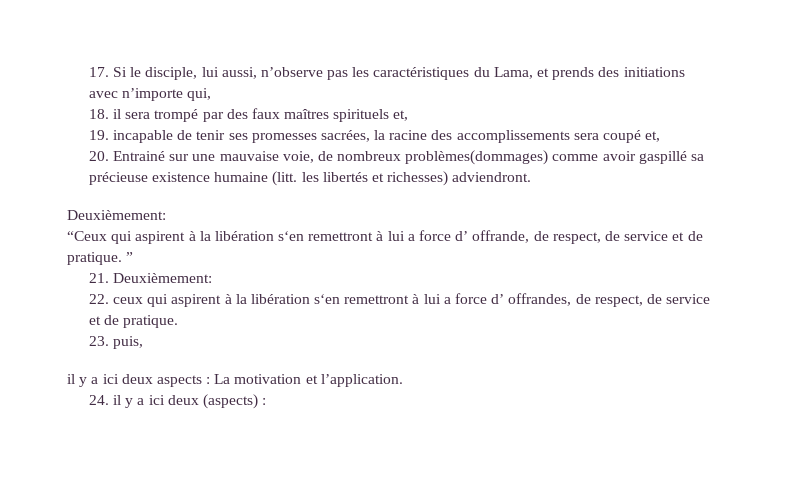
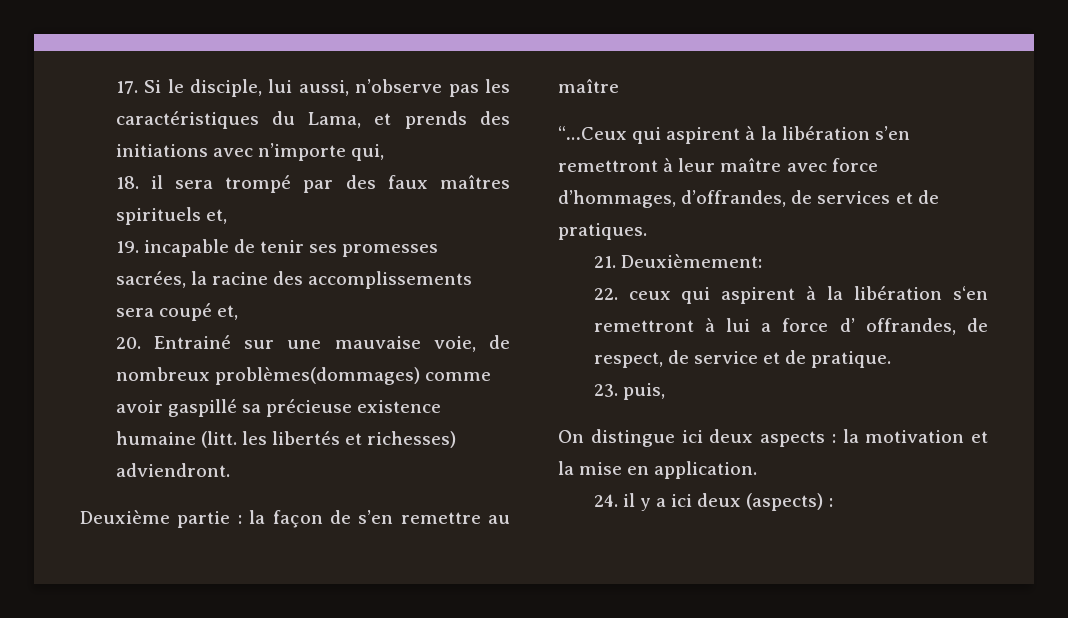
[67,210,166,220] [67,230,703,244] [67,252,134,265] Deuxièmement: // “Ceux qui aspirent à la libération s‘en remettront à lui a force d’ offrande, de respect, de service et de pratique. ” -> [80,510,510,528] [558,79,619,93] [558,126,910,144] [558,158,878,172] [558,190,939,208] [558,223,647,240] Deuxième partie : la façon de s’en remettre au maître // “…Ceux qui aspirent à la libération s’en remettront à leur maître avec force d’hommages, d’offrandes, de services et de pratiques.
[67,374,99,387] il y a -> [558,429,675,447] On distingue
[214,374,231,384] La -> [842,429,859,443] la
[320,374,403,387] l’application. -> [558,461,758,479] la mise en application.

